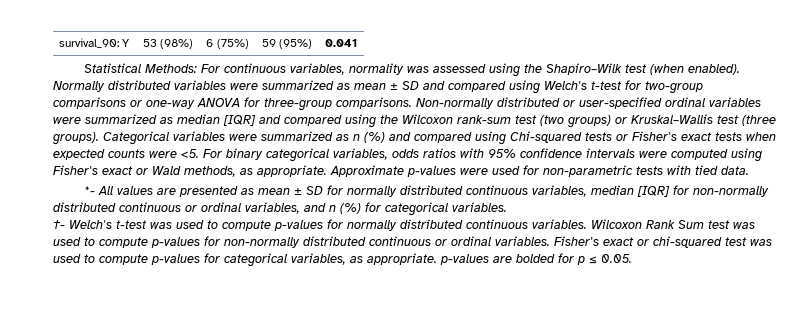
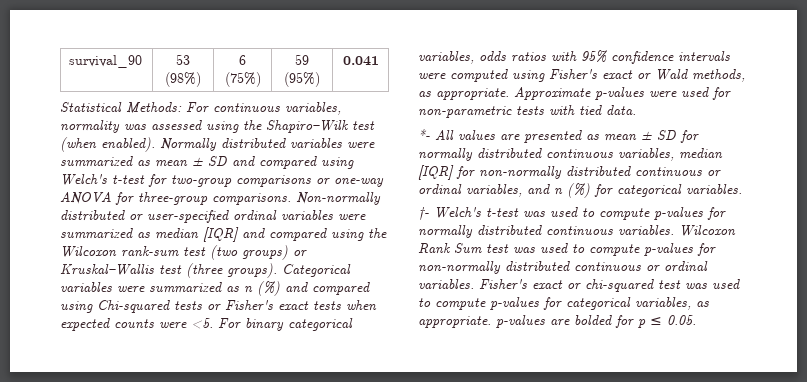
[58,38,130,48] survival_90: Y -> [69,55,143,68] survival_90

